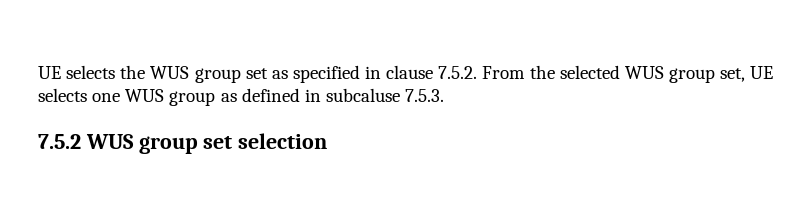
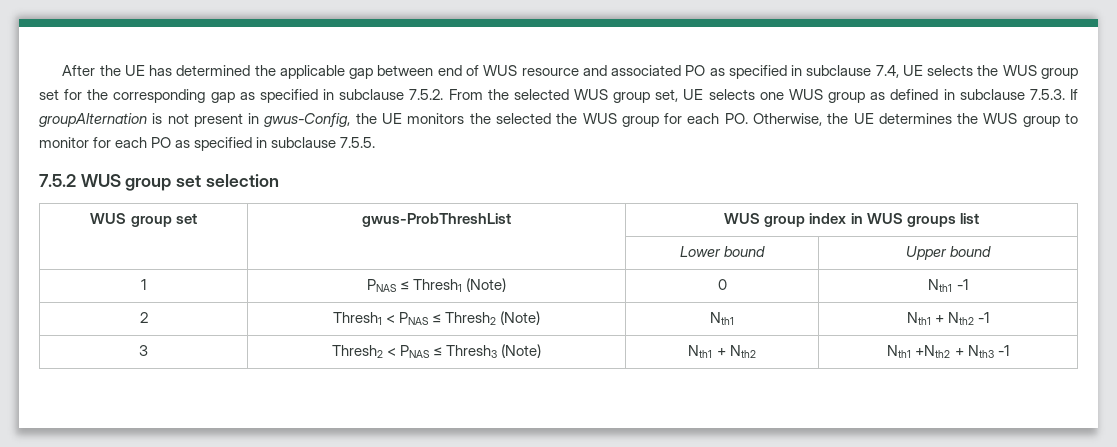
(38, 72) none -> [62,65,899,79] After the UE has determined the applicable gap between end of WUS resource and associated PO as specified in subclause 7.4,
[271,65,434,83] as specified in clause -> [64,89,405,103] for the corresponding gap as specified in subclause
[325,88,400,102] subcaluse -> [959,89,1025,100] subclause
(445, 95) none -> [1070,89,1079,100] [39,113,1078,127] [39,137,376,151] If groupAlternation is not present in gwus-Config, the UE monitors the selected the WUS group for each PO. Otherwise, the UE determines the WUS group to monitor for each PO as specified in subclause 7.5.5.
(328, 141) none -> [90,213,197,227] [362,213,511,227] [724,213,979,227] [679,246,766,257] [905,246,992,260] [141,279,146,290] [366,278,507,292] [717,279,727,290] [928,279,968,292] [139,312,148,323] [332,311,541,325] [710,312,734,325] [906,312,990,325] [139,345,148,356] [331,344,542,358] [688,345,756,358] [887,345,1009,358] // WUS group set | gwus-ProbThreshList | WUS group index in WUS groups list // | | Lower bound | Upper bound // 1 | PNAS ≤ Thresh1 (Note) | 0 | Nth1 -1 // 2 | Thresh1 < PNAS ≤ Thresh2 (Note) | Nth1 | Nth1 + Nth2 -1 // 3 | Thresh2 < PNAS ≤ Thresh3 (Note) | Nth1 + Nth2 | Nth1 +Nth2 + Nth3 -1

